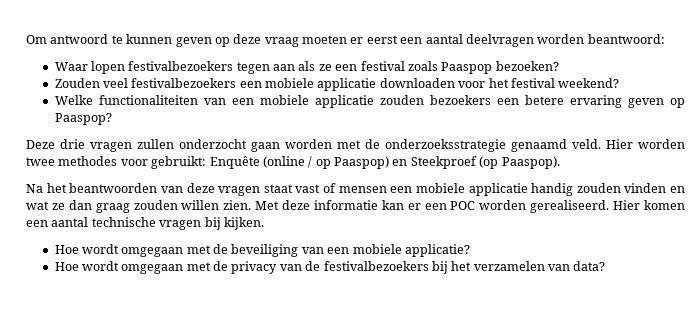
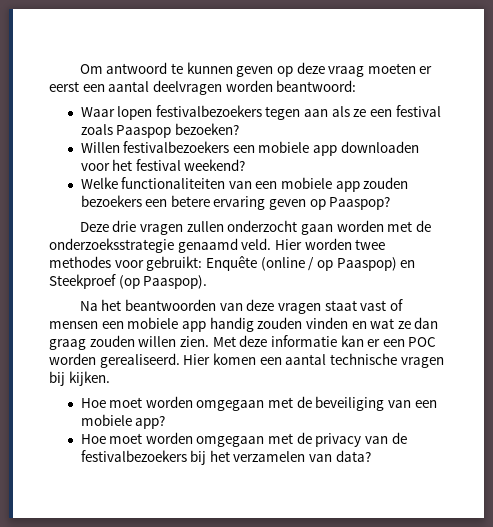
[54,78,128,88] Zouden veel -> [80,142,120,153] Willen
[317,78,377,91] applicatie -> [313,145,338,156] app
[314,95,374,108] applicatie -> [335,181,360,192] app
[468,183,528,196] applicatie -> [181,321,206,332] app
[81,244,119,254] wordt -> [109,396,193,408] moet worden
[404,244,470,257] [54,261,119,271] applicatie? // Hoe wordt -> [135,415,166,429] [80,432,193,444] app? // Hoe moet worden

